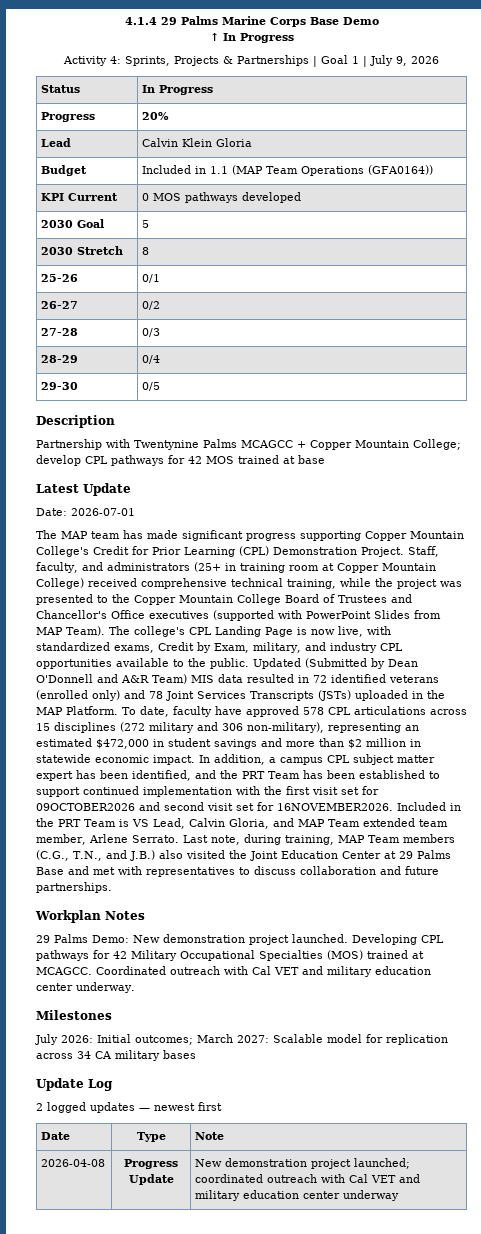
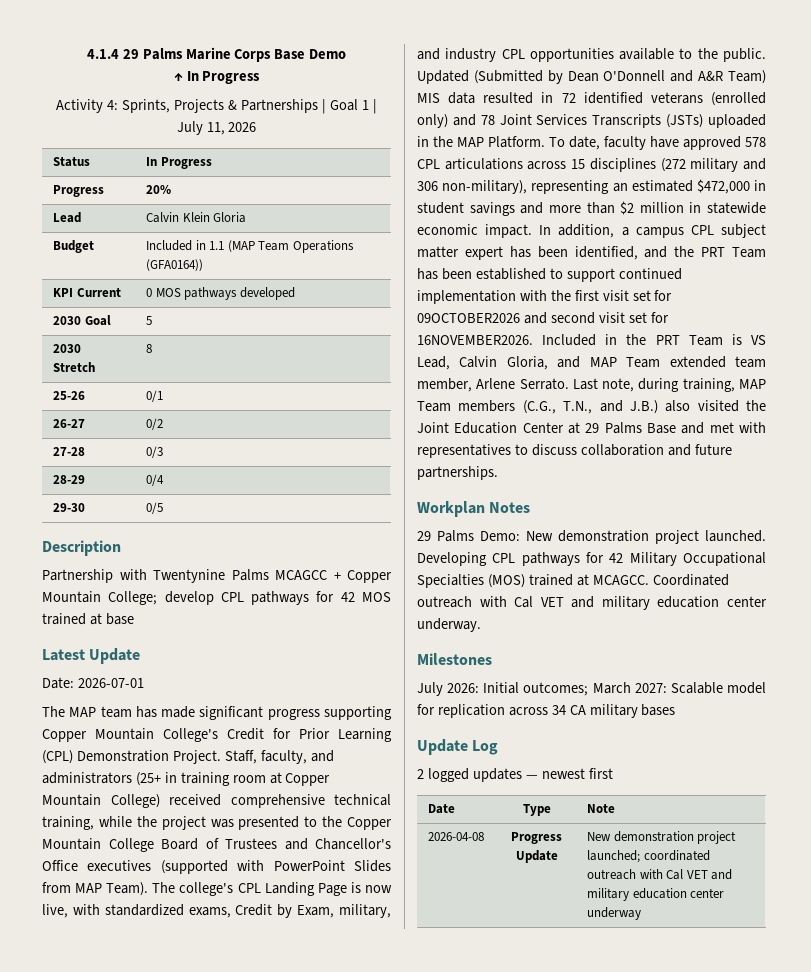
[396,56,407,66] 9, -> [206,122,225,135] 11,

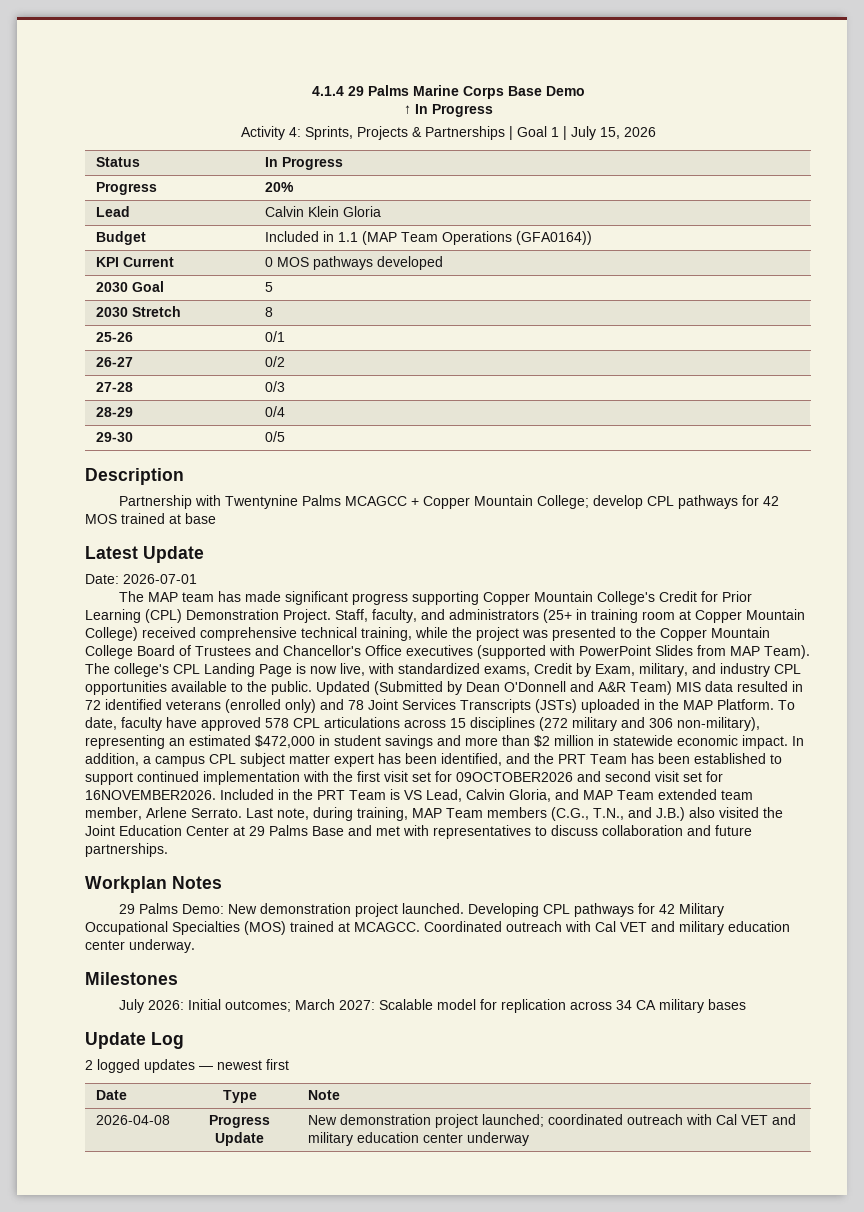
[206,122,225,135] 11, -> [599,127,620,139] 15,

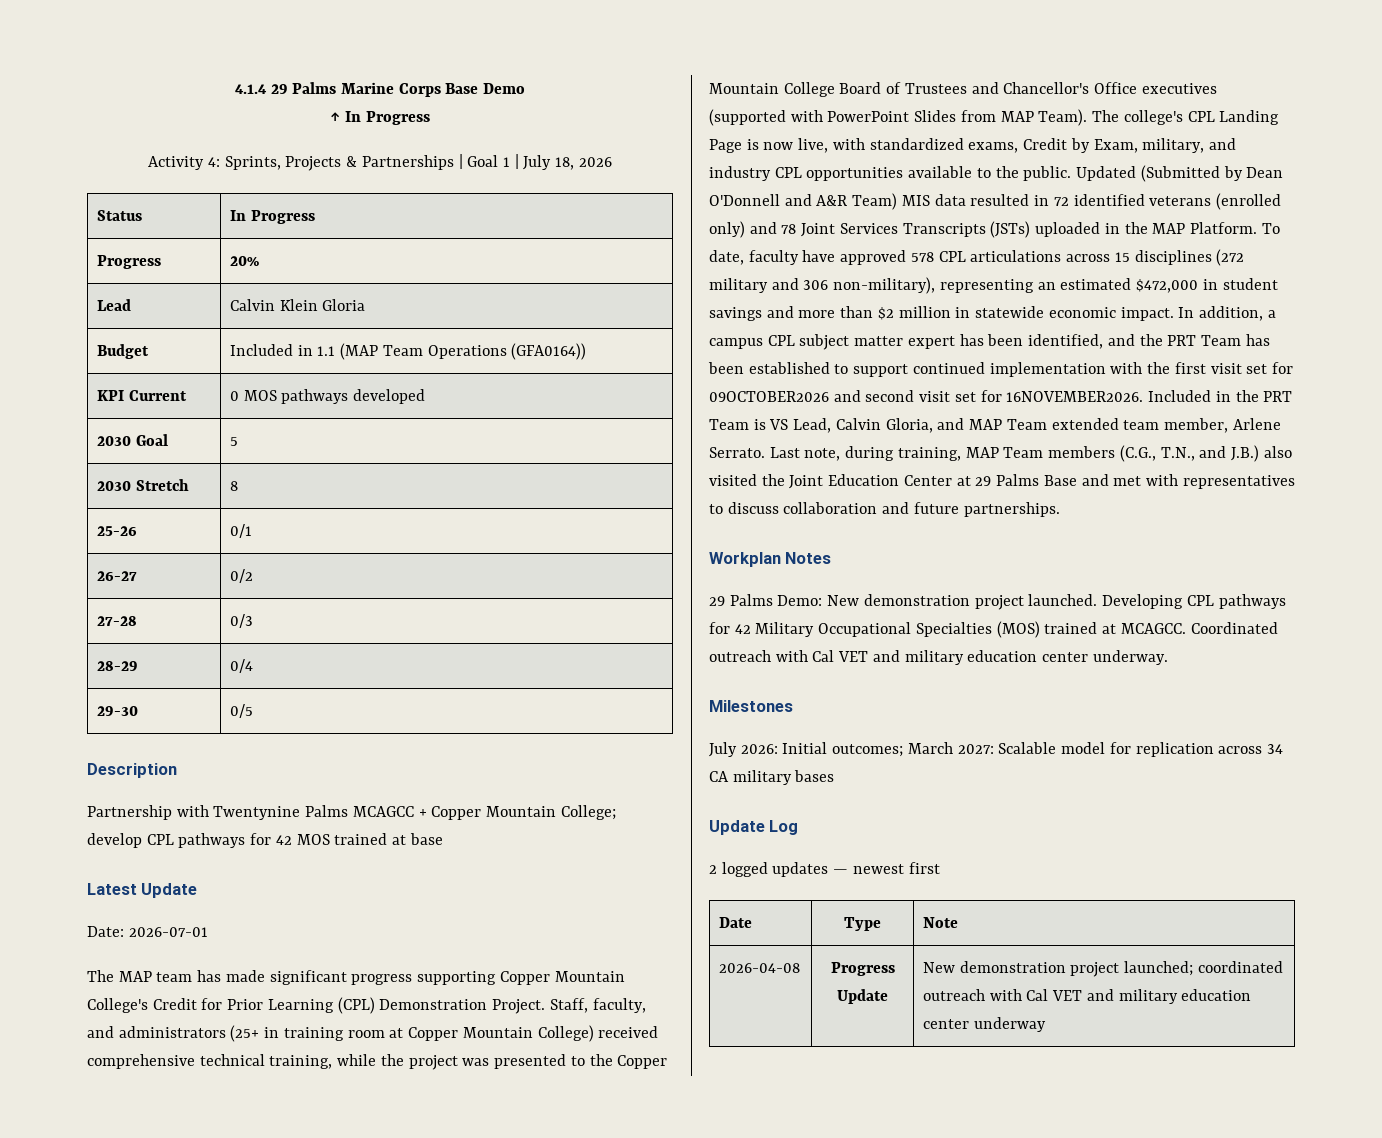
[599,127,620,139] 15, -> [555,157,575,170] 18,

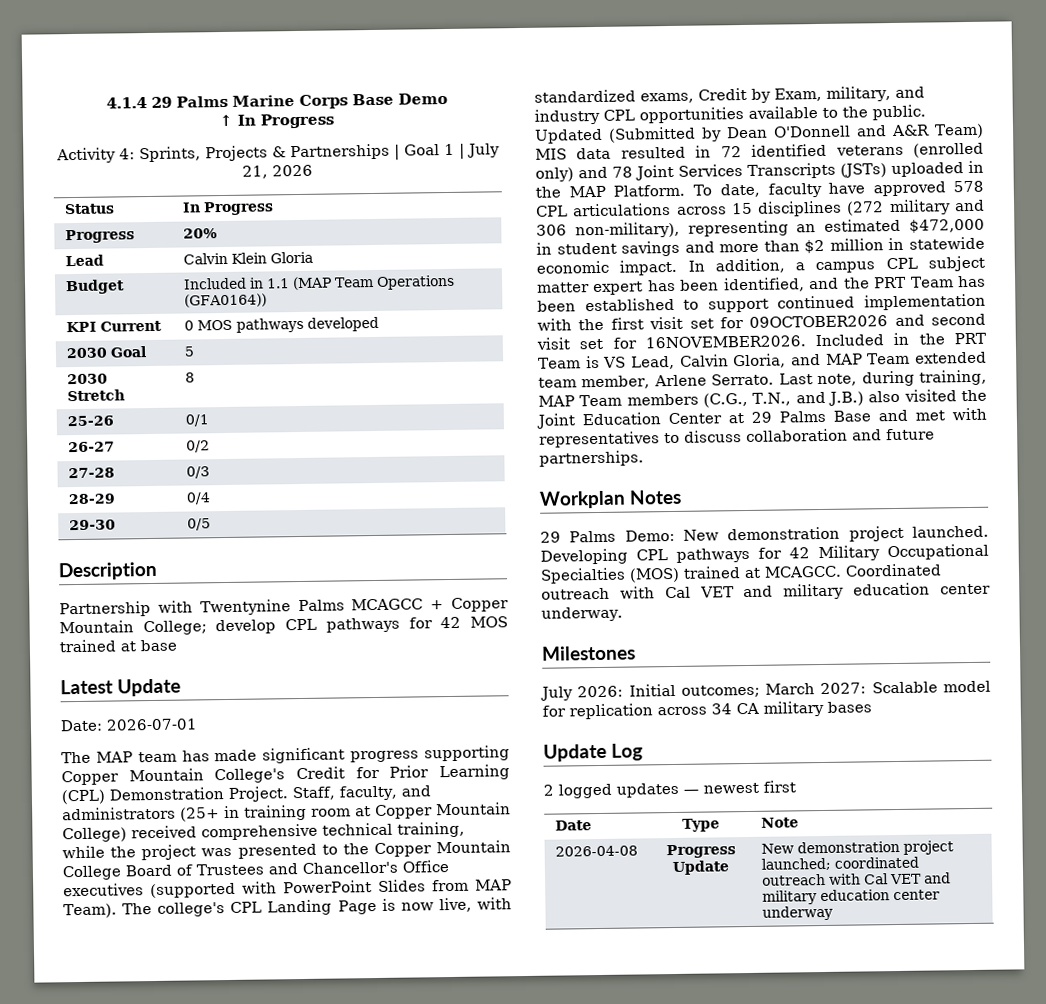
[555,157,575,170] 18, -> [242,165,268,179] 21,

